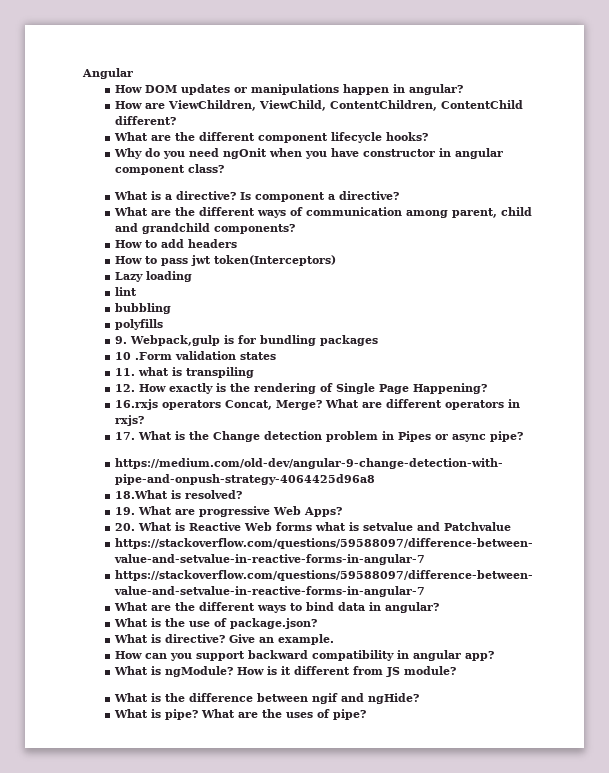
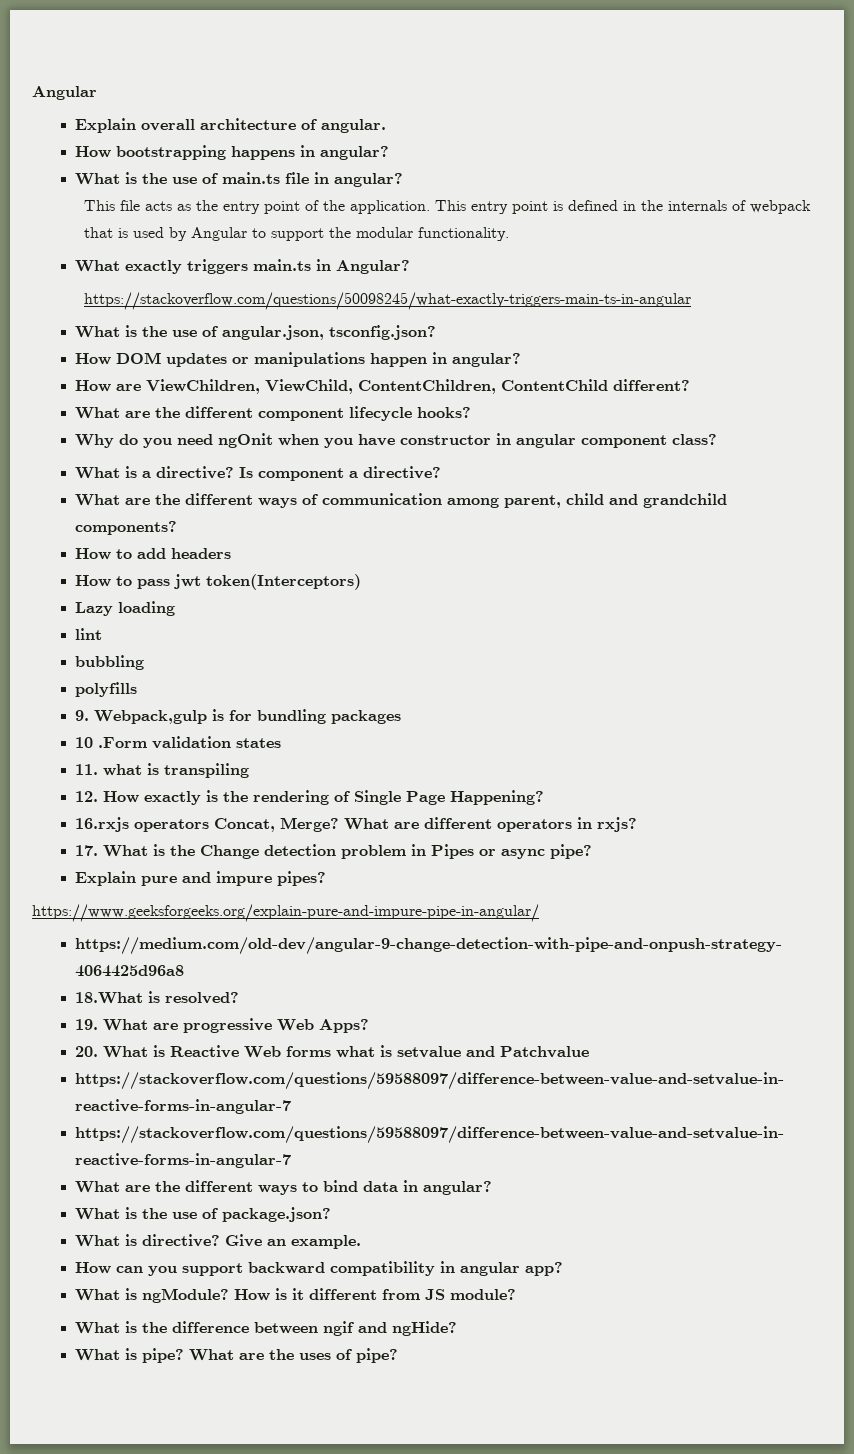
[82,68,133,79] Angular -> [32,86,97,100] [75,118,387,133] [75,145,390,160] [75,172,404,187] [83,200,811,214] [83,227,509,241] [75,259,411,274] [83,292,691,310] [75,325,437,340] Angular // Explain overall architecture of angular. // How bootstrapping happens in angular? // What is the use of main.ts file in angular? // This file acts as the entry point of the application. This entry point is defined in the internals of webpack that is used by Angular to support the modular functionality. // What exactly triggers main.ts in Angular? // https://stackoverflow.com/questions/50098245/what-exactly-triggers-main-ts-in-angular // What is the use of angular.json, tsconfig.json?
(524, 436) none -> [75,871,327,886] [32,904,539,922] // Explain pure and impure pipes? // https://www.geeksforgeeks.org/explain-pure-and-impure-pipe-in-angular/

